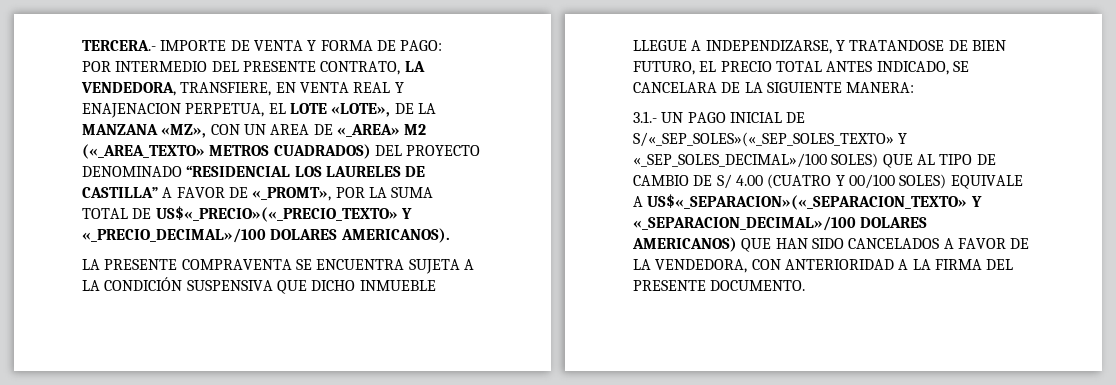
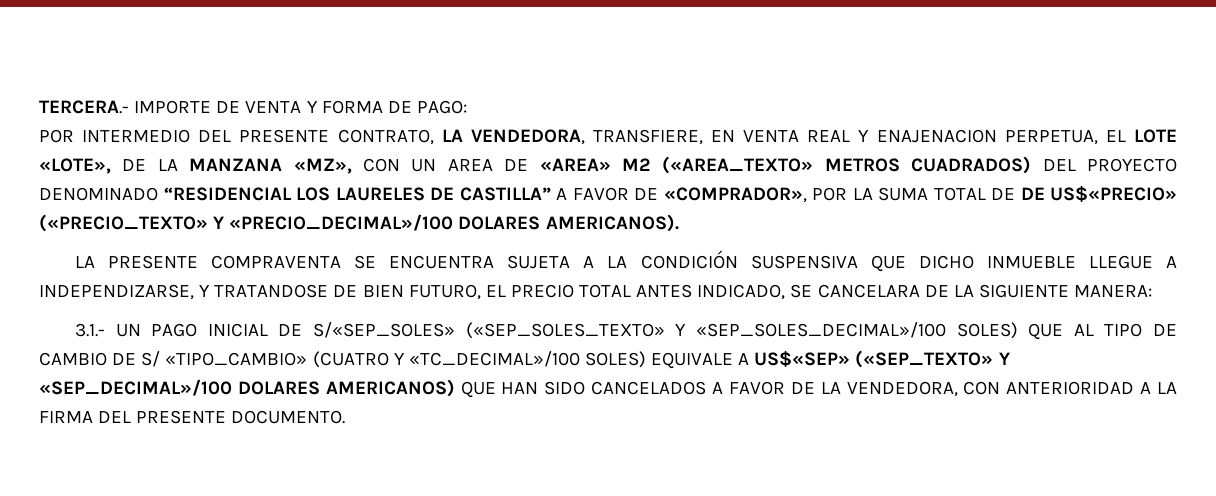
[336,124,427,137] [82,144,205,159] «_AREA» M2 («_AREA_TEXTO» -> [539,156,814,174] «AREA» M2 («AREA_TEXTO»
[252,187,332,201] «_PROMT», -> [663,187,807,203] «COMPRADOR»,
[155,206,412,222] [82,228,266,243] US$«_PRECIO»(«_PRECIO_TEXTO» Y «_PRECIO_DECIMAL»/100 -> [1020,186,1177,202] [39,214,454,232] DE US$«PRECIO» («PRECIO_TEXTO» Y «PRECIO_DECIMAL»/100
[633,132,908,147] [633,153,827,168] S/«_SEP_SOLES»(«_SEP_SOLES_TEXTO» Y «_SEP_SOLES_DECIMAL»/100 -> [312,322,946,339] S/«SEP_SOLES» («SEP_SOLES_TEXTO» Y «SEP_SOLES_DECIMAL»/100
[735,175,763,186] 4.00 -> [165,352,308,366] «TIPO_CAMBIO»
[848,174,895,189] 00/100 -> [408,351,580,367] «TC_DECIMAL»/100
[647,194,982,210] [633,216,856,231] US$«_SEPARACION»(«_SEPARACION_TEXTO» Y «_SEPARACION_DECIMAL»/100 -> [754,350,1010,368] [39,379,232,396] US$«SEP» («SEP_TEXTO» Y «SEP_DECIMAL»/100

